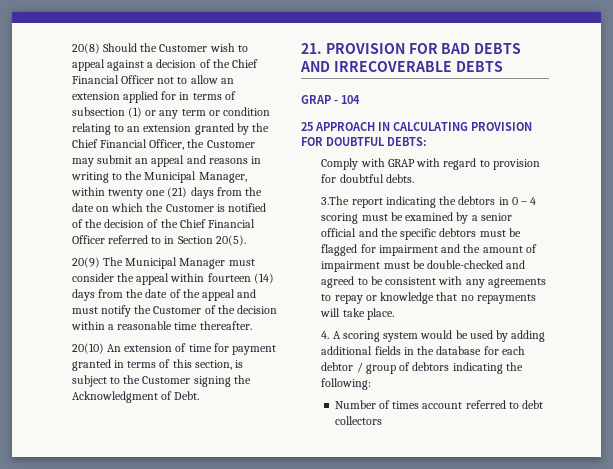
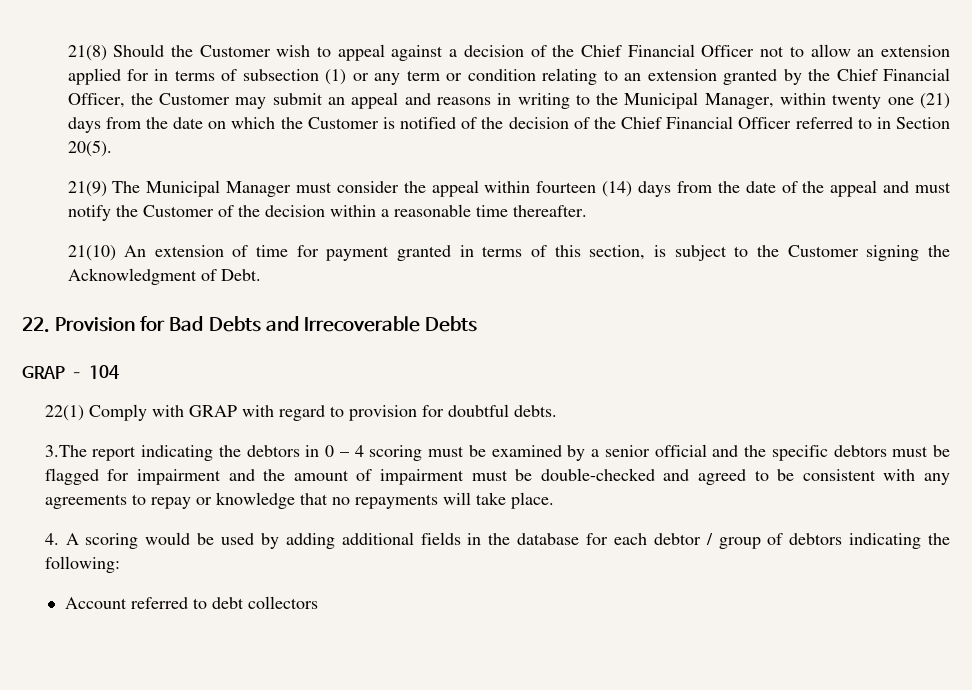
[71,43,100,54] 20(8) -> [67,45,107,61] 21(8)
[71,257,100,268] 20(9) -> [67,181,107,197] 21(9)
[71,343,104,354] 20(10) -> [67,245,116,261] 21(10)
[301,43,522,54] [300,61,503,72] [301,95,360,104] [301,122,532,131] [301,137,427,146] 21. PROVISION FOR BAD DEBTS AND IRRECOVERABLE DEBTS // GRAP - 104 // 25 APPROACH IN CALCULATING PROVISION FOR DOUBTFUL DEBTS: // -> [22,316,477,333] [22,365,119,379] [44,405,84,421] 22. Provision for Bad Debts and Irrecoverable Debts // GRAP – 104 // 22(1)
[383,332,419,342] system -> (139, 541) none
[334,400,463,409] Number of times account -> [64,597,127,609] Account

